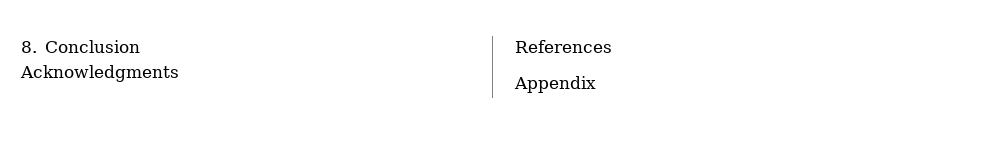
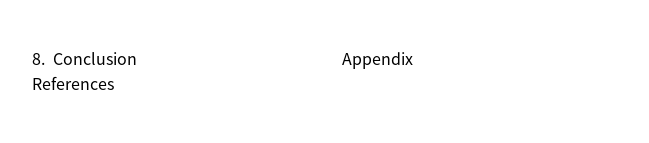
[20,65,179,82] // Acknowledgments -> (137, 58) none

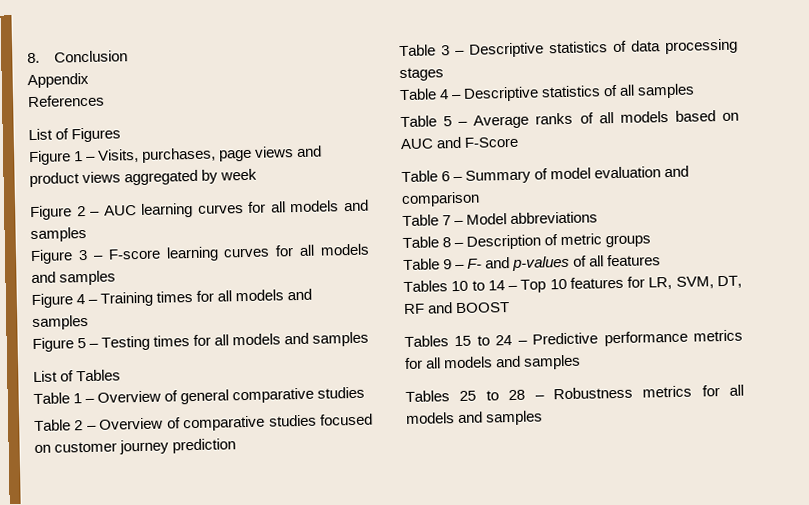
(137, 58) none -> [27,72,89,89] // Appendix
[342,52,413,69] Appendix -> [28,127,122,143] [29,145,323,166] [29,168,258,188] [30,199,369,221] [30,226,87,243] [30,243,370,265] [31,270,117,286] [31,288,313,309] [32,314,89,331] [32,331,370,353] [33,369,122,383] [33,386,366,405] [34,413,374,432] [34,438,237,455] [399,38,738,58] [399,67,444,82] [399,83,696,102] [400,110,739,129] [400,136,520,150] [401,165,690,184] [401,191,480,208] [402,211,599,227] [402,233,652,250] [403,254,662,271] [403,275,742,293] [403,302,511,315] [404,329,743,348] [404,354,582,370] [405,384,744,403] [406,410,544,426] List of Figures // Figure 1 – Visits, purchases, page views and product views aggregated by week // Figure 2 – AUC learning curves for all models and samples // Figure 3 – F-score learning curves for all models and samples // Figure 4 – Training times for all models and samples // Figure 5 – Testing times for all models and samples // List of Tables // Table 1 – Overview of general comparative studies // Table 2 – Overview of comparative studies focused on customer journey prediction // Table 3 – Descriptive statistics of data processing stages // Table 4 – Descriptive statistics of all samples // Table 5 – Average ranks of all models based on AUC and F-Score // Table 6 – Summary of model evaluation and comparison // Table 7 – Model abbreviations // Table 8 – Description of metric groups // Table 9 – F- and p-values of all features // Tables 10 to 14 – Top 10 features for LR, SVM, DT, RF and BOOST // Tables 15 to 24 – Predictive performance metrics for all models and samples // Tables 25 to 28 – Robustness metrics for all models and samples

